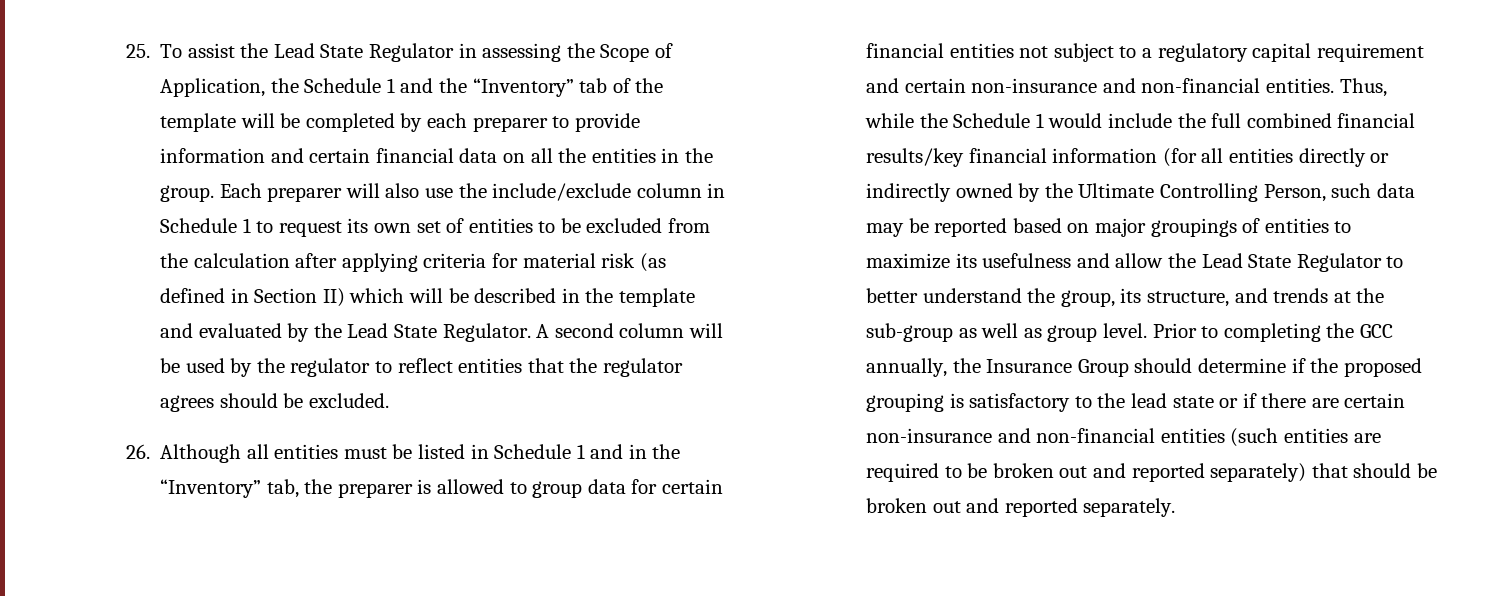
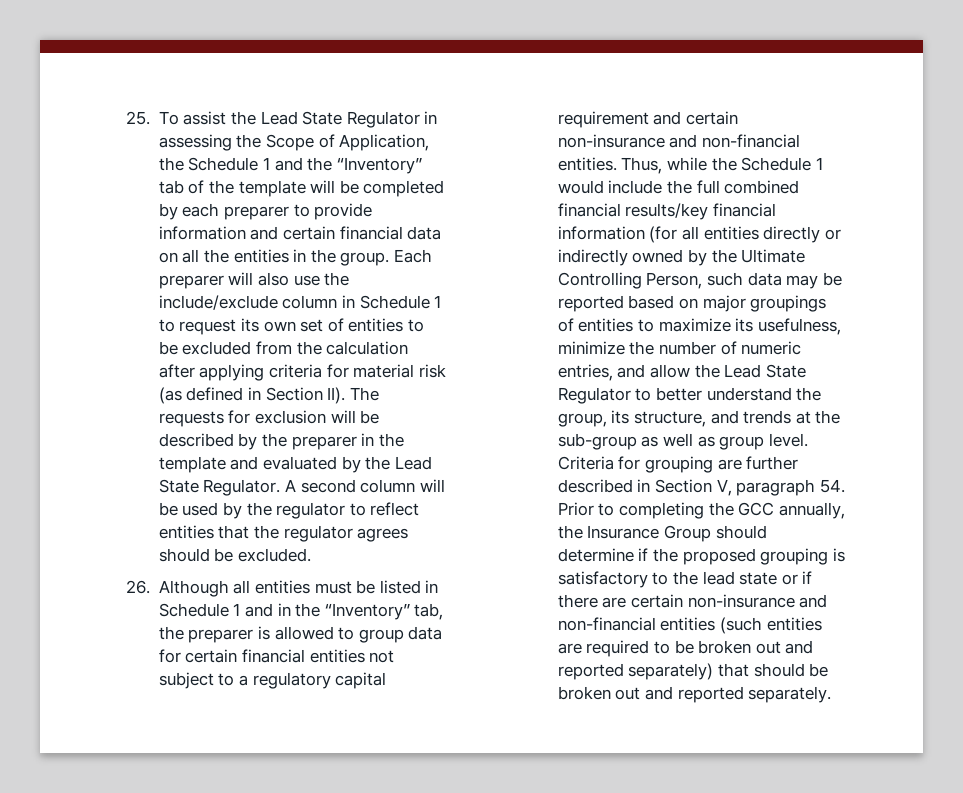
[322,288,557,307] II) which will be described -> [327,387,379,404] [158,410,380,427] [158,433,357,450] II). The requests for exclusion will be described by the preparer
[982,253,1072,268] usefulness -> [757,318,841,335] [557,341,802,355] [557,364,613,381] usefulness, minimize the number of numeric entries,
(1148, 330) none -> [557,456,799,473] [557,479,845,496] Criteria for grouping are further described in Section V, paragraph 54.

